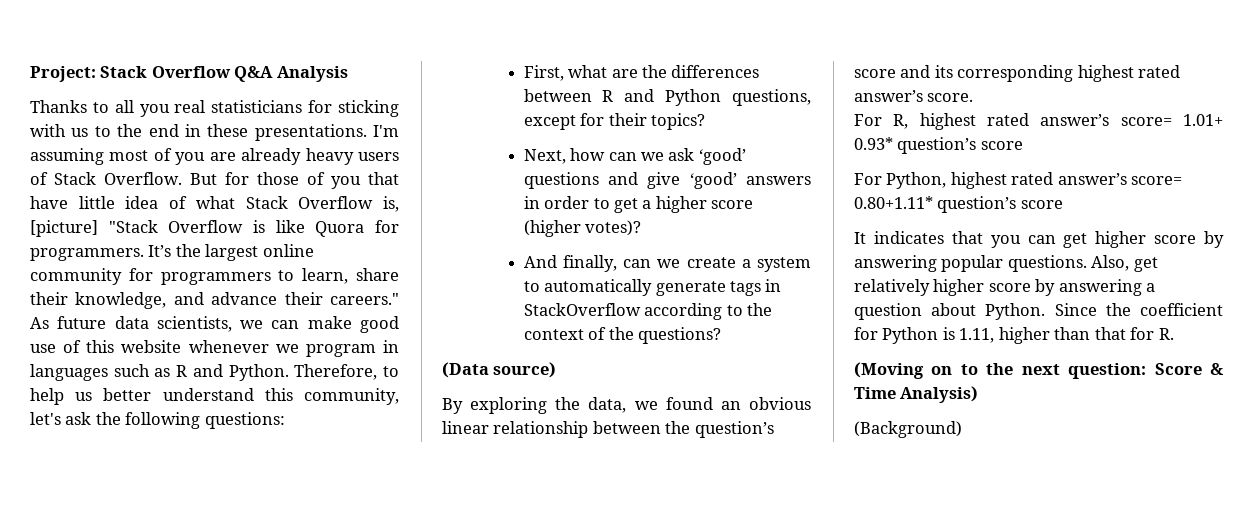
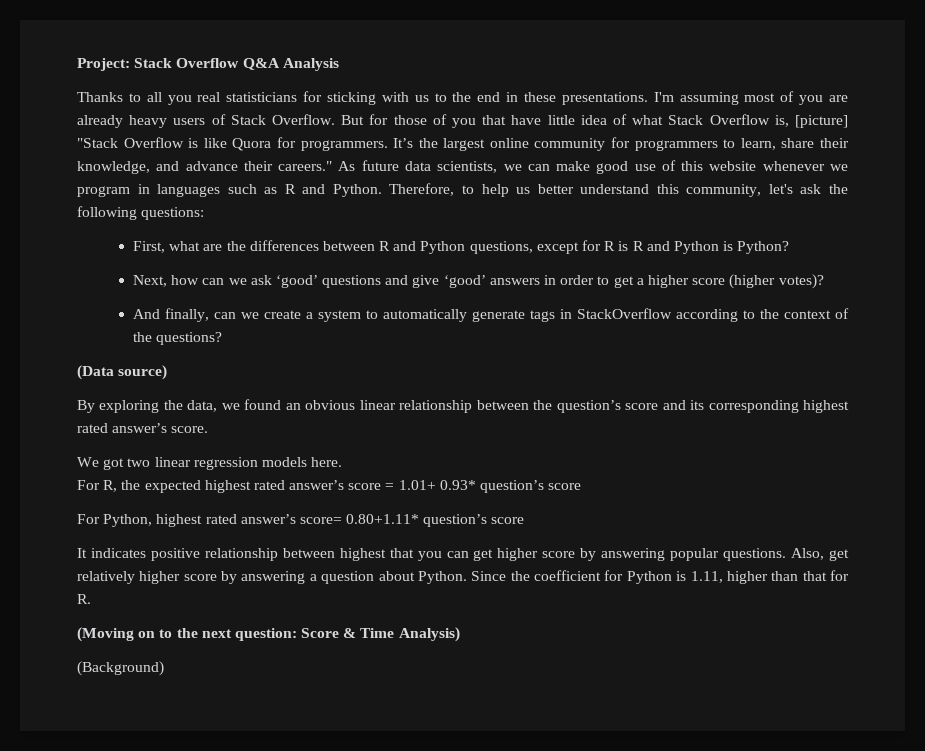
[608,113,706,130] their topics? -> [604,241,790,254] R is R and Python is Python?
(974, 97) none -> [77,457,343,470] // We got two linear regression models here.
[919,113,1172,130] highest rated answer’s score= -> [121,480,395,493] the expected highest rated answer’s score =
(944, 237) none -> [150,548,386,561] positive relationship between highest

